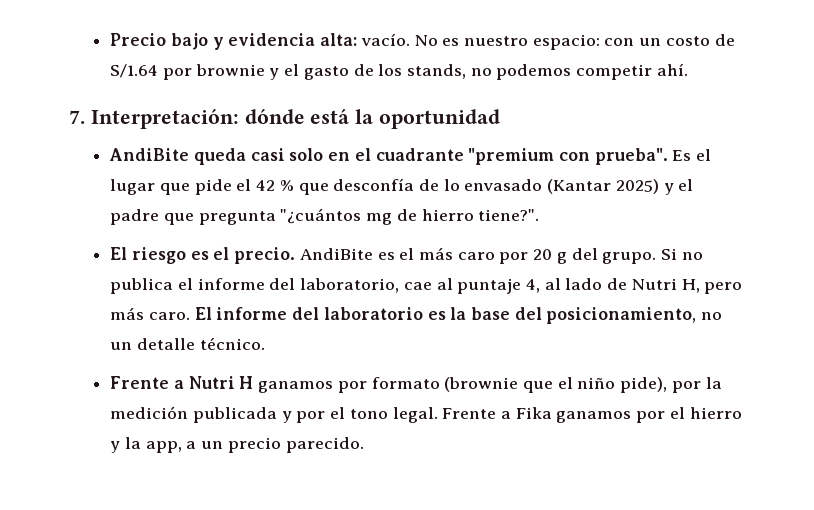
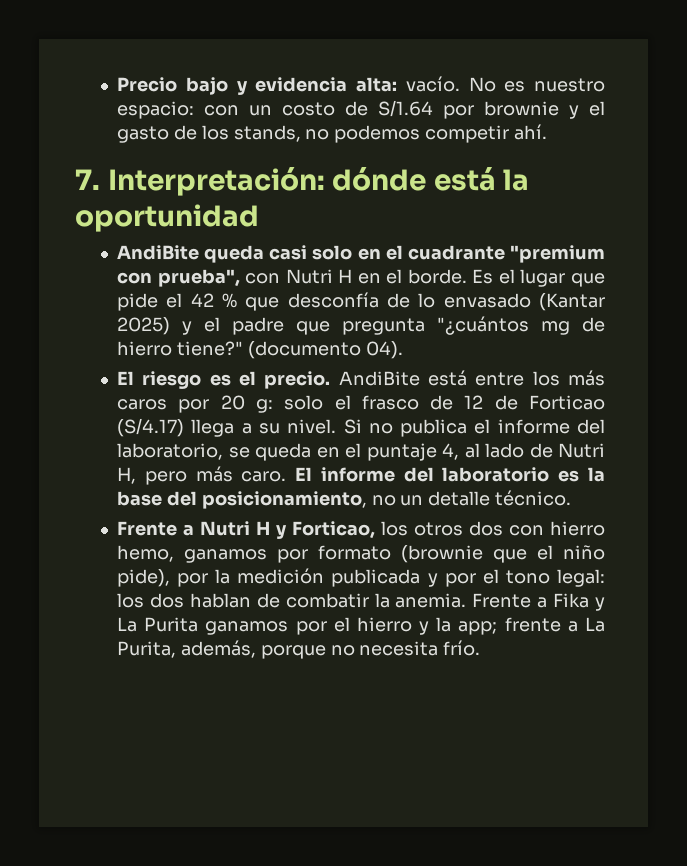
[594,148,668,165] prueba". -> [157,269,467,287] prueba", con Nutri H en el borde.
[478,209,540,221] tiene?". -> [176,341,403,359] tiene?" (documento 04).
[377,247,657,264] es el más caro por 20 g del grupo. -> [428,370,605,386] [117,395,606,413] [117,418,337,437] está entre los más caros por 20 g: solo el frasco de 12 de Forticao (S/4.17) llega a su nivel.
[403,278,453,290] cae al -> [228,443,362,461] se queda en el
(254, 382) none -> [276,521,606,539] [117,545,175,562] y Forticao, los otros dos con hierro hemo,
[392,407,552,423] legal. Frente a Fika -> [556,569,605,587] [117,593,605,611] [117,617,199,632] legal: los dos hablan de combatir la anemia. Frente a Fika y La Purita
[145,437,364,453] app, a un precio parecido. -> [458,617,606,635] [117,640,481,659] app; frente a La Purita, además, porque no necesita frío.

